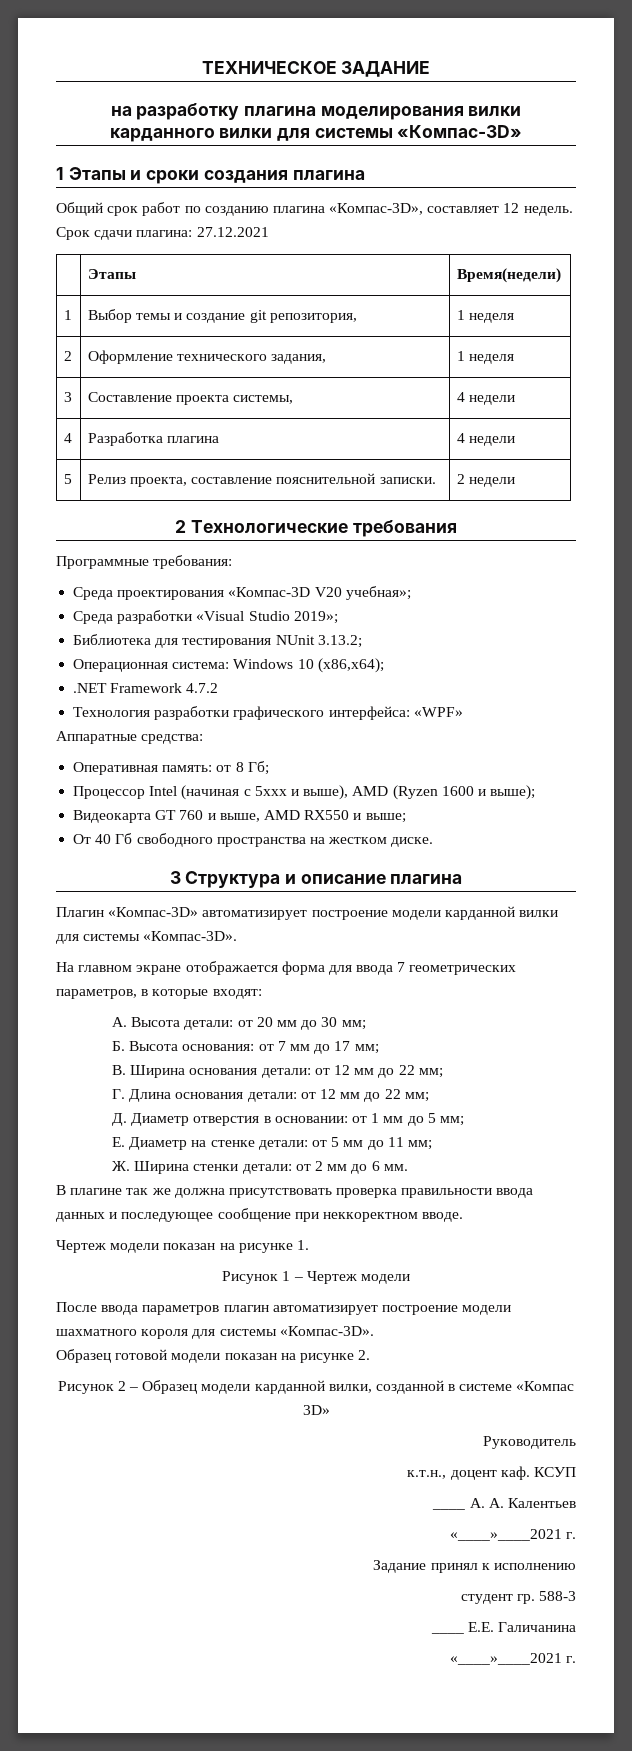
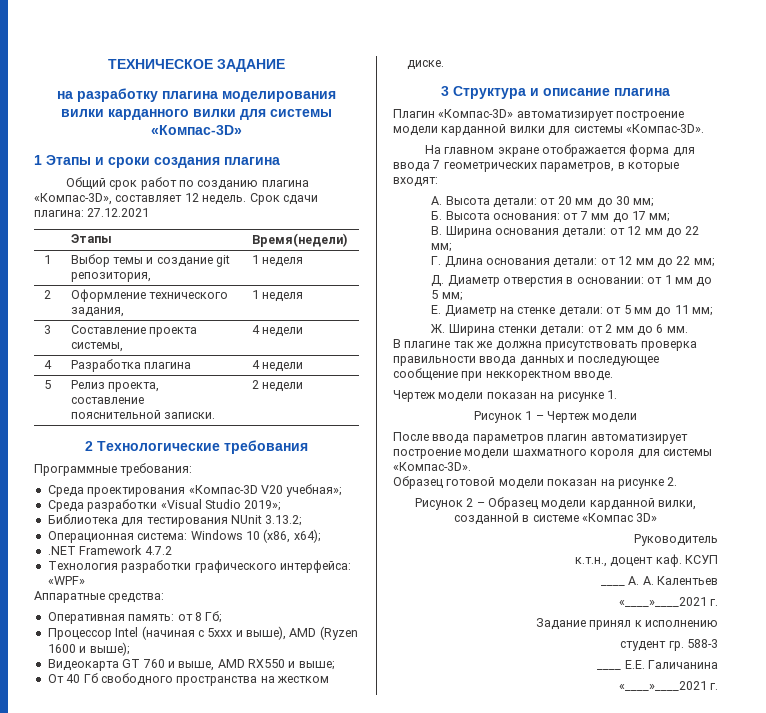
[317,658,384,673] (х86,x64); -> [263,529,321,543] (х86, x64);

